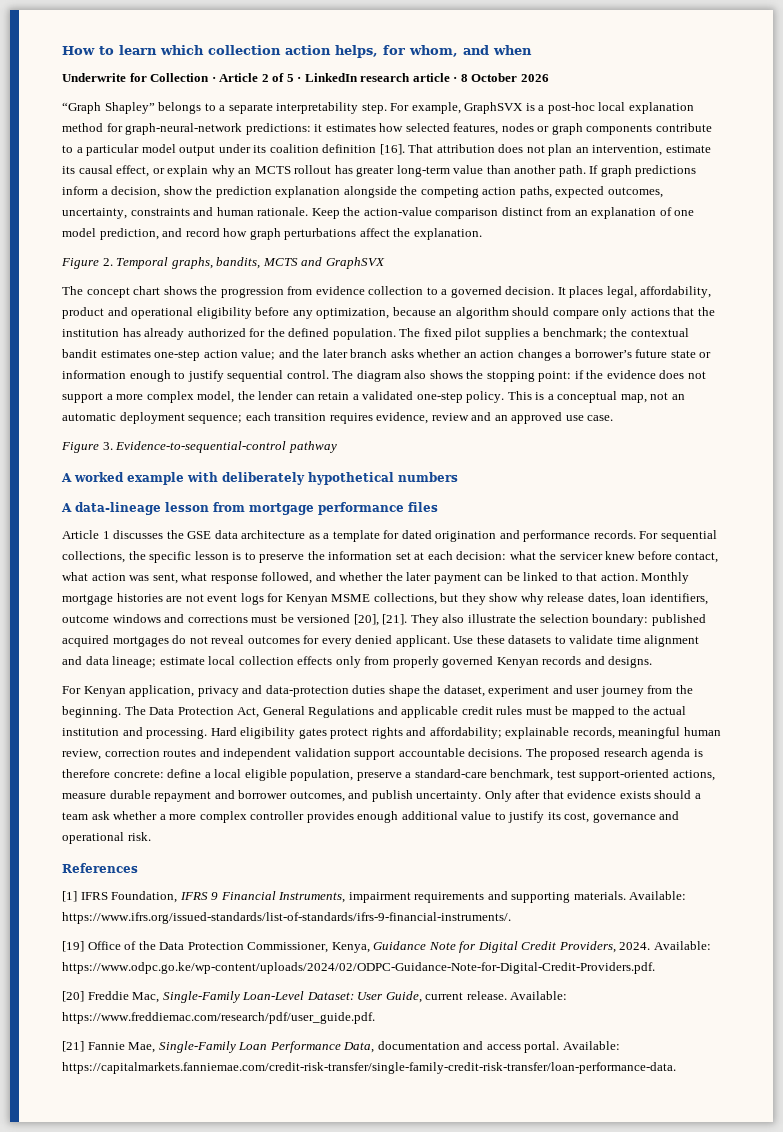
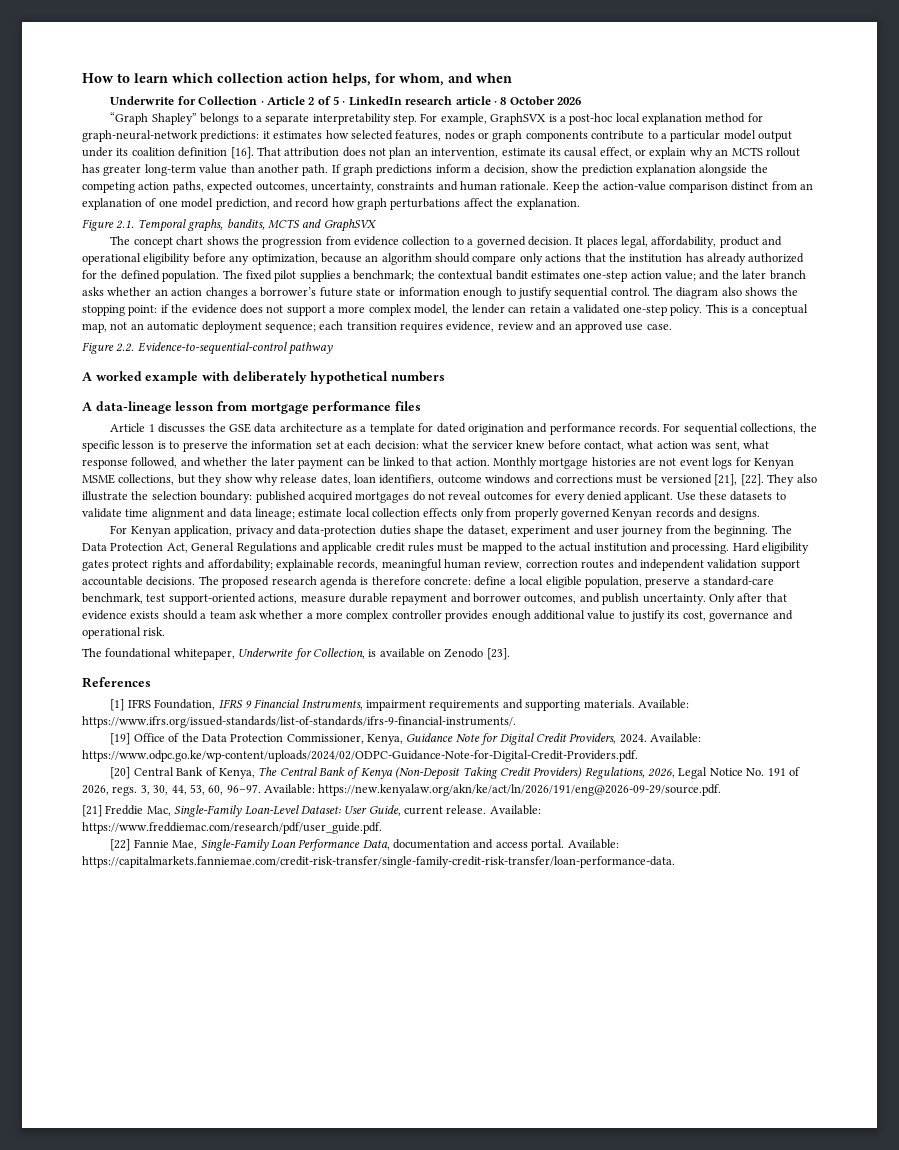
[102,258,113,266] 2. -> [116,220,135,229] 2.1.
[102,442,113,450] 3. -> [116,343,135,352] 2.2.
[353,614,408,626] [20], [21]. -> [714,474,764,486] [21], [22].
(151, 836) none -> [82,648,510,660] // The foundational whitepaper, Underwrite for Collection, is available on Zenodo [23].
(84, 996) none -> [133,767,800,780] [82,784,722,796] [82,805,102,817] Central Bank of Kenya, The Central Bank of Kenya (Non-Deposit Taking Credit Providers) Regulations, 2026, Legal Notice No. 191 of 2026, regs. 3, 30, 44, 53, 60, 96–97. Available: https://new.kenyalaw.org/akn/ke/act/ln/2026/191/eng@2026-09-29/source.pdf. // [21]
[62,1041,84,1052] [21] -> [110,839,131,851] [22]

